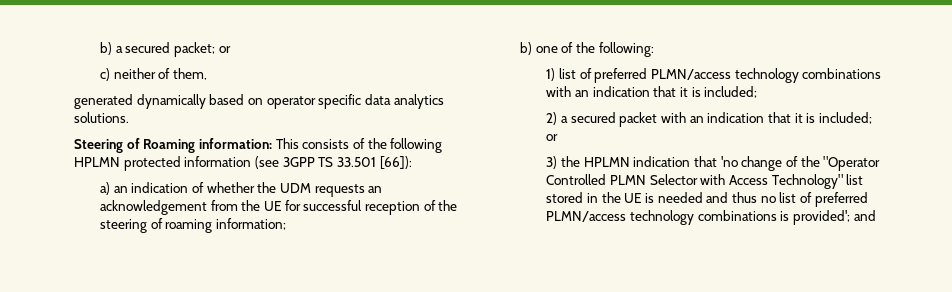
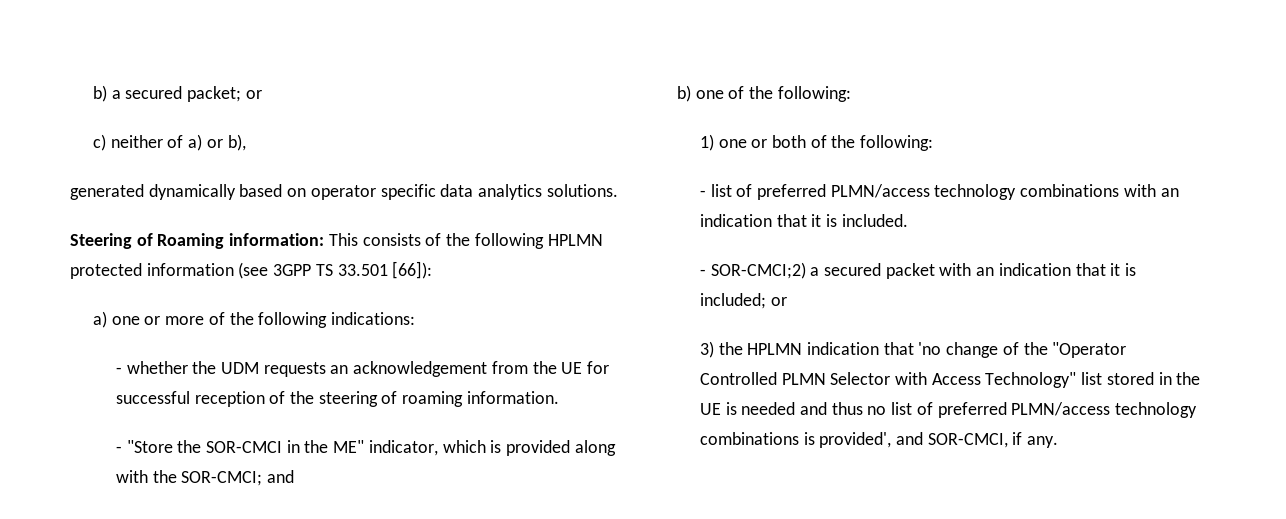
[173,68,208,80] them, -> [188,134,246,151] a) or b),
[113,182,205,193] an indication of -> [111,312,415,328] [115,367,122,374] one or more of the following indications: // -
[216,218,287,230] information; -> [466,391,559,404] [115,440,616,456] [115,470,294,486] information. // - "Store the SOR-CMCI in the ME" indicator, which is provided along with the SOR-CMCI; and
(556, 74) none -> [718,135,934,151] [699,190,706,197] one or both of the following: // -
[704,86,758,98] [546,112,558,125] included; // 2) -> [841,214,908,227] [699,262,806,279] included. // - SOR-CMCI;2)
[792,210,876,225] provided'; and -> [819,432,1059,448] provided', and SOR-CMCI, if any.

